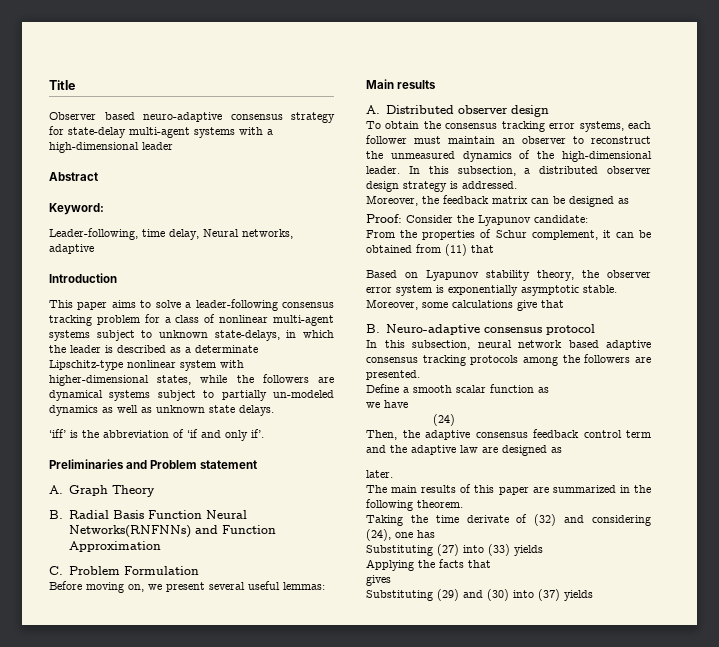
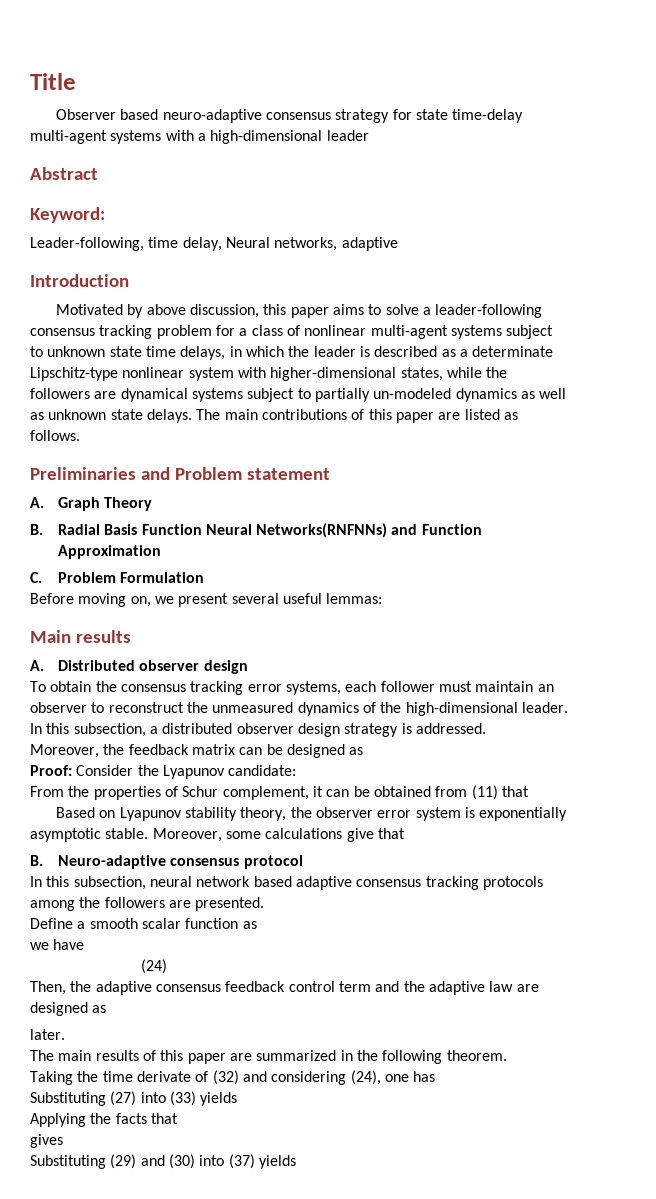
[68,127,126,138] state-delay -> [416,109,524,123] state time-delay
[49,300,73,308] This -> [56,304,287,318] Motivated by above discussion, this
[214,330,280,341] state-delays, -> [109,346,226,360] state time delays,
[49,429,264,441] // ‘iff’ is the abbreviation of ‘if and only if’. -> [196,409,518,423] [30,430,80,441] The main contributions of this paper are listed as follows.

